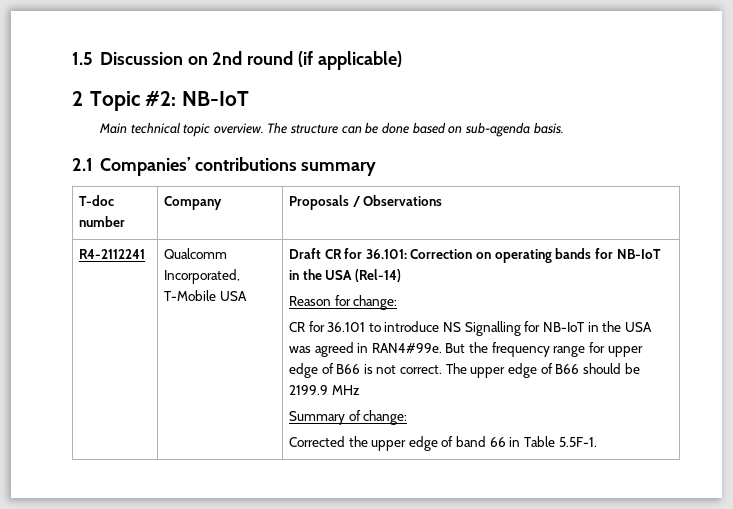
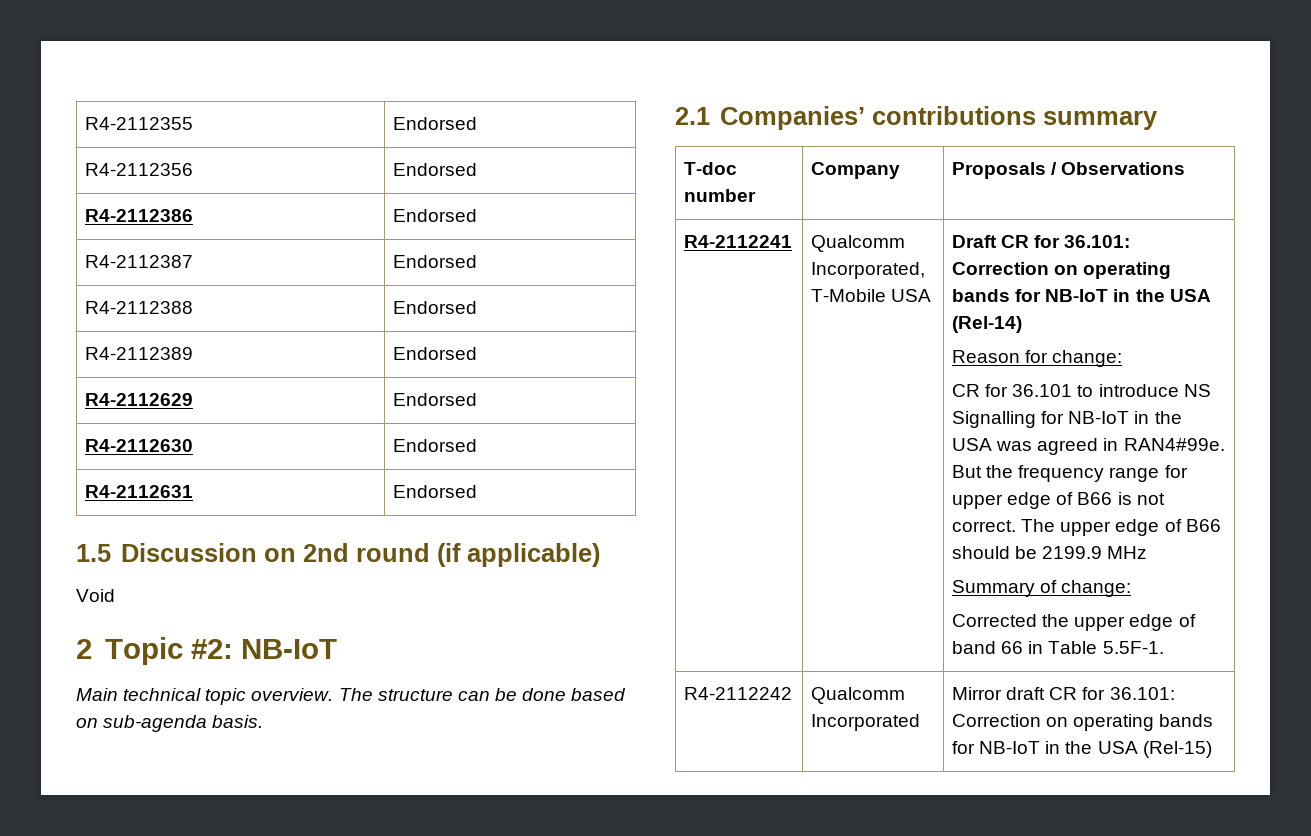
(72, 58) none -> [85,117,194,130] [393,117,478,130] [85,163,194,176] [393,163,478,176] [85,209,194,222] [393,209,478,222] [85,255,194,268] [393,255,478,268] [85,301,194,314] [393,301,478,314] [85,347,194,360] [393,347,478,360] [85,393,194,406] [393,393,478,406] [85,439,194,452] [393,439,478,452] [85,485,194,498] [393,485,478,498] R4-2112355 | Endorsed // R4-2112356 | Endorsed // R4-2112386 | Endorsed // R4-2112387 | Endorsed // R4-2112388 | Endorsed // R4-2112389 | Endorsed // R4-2112629 | Endorsed // R4-2112630 | Endorsed // R4-2112631 | Endorsed //
(403, 60) none -> [76,589,115,602] // Void
(597, 442) none -> [684,687,793,700] [811,687,906,704] [811,714,921,731] [952,687,1175,700] [952,714,1214,731] [952,741,1212,758] // R4-2112242 | Qualcomm Incorporated | Mirror draft CR for 36.101: Correction on operating bands for NB-IoT in the USA (Rel-15)

